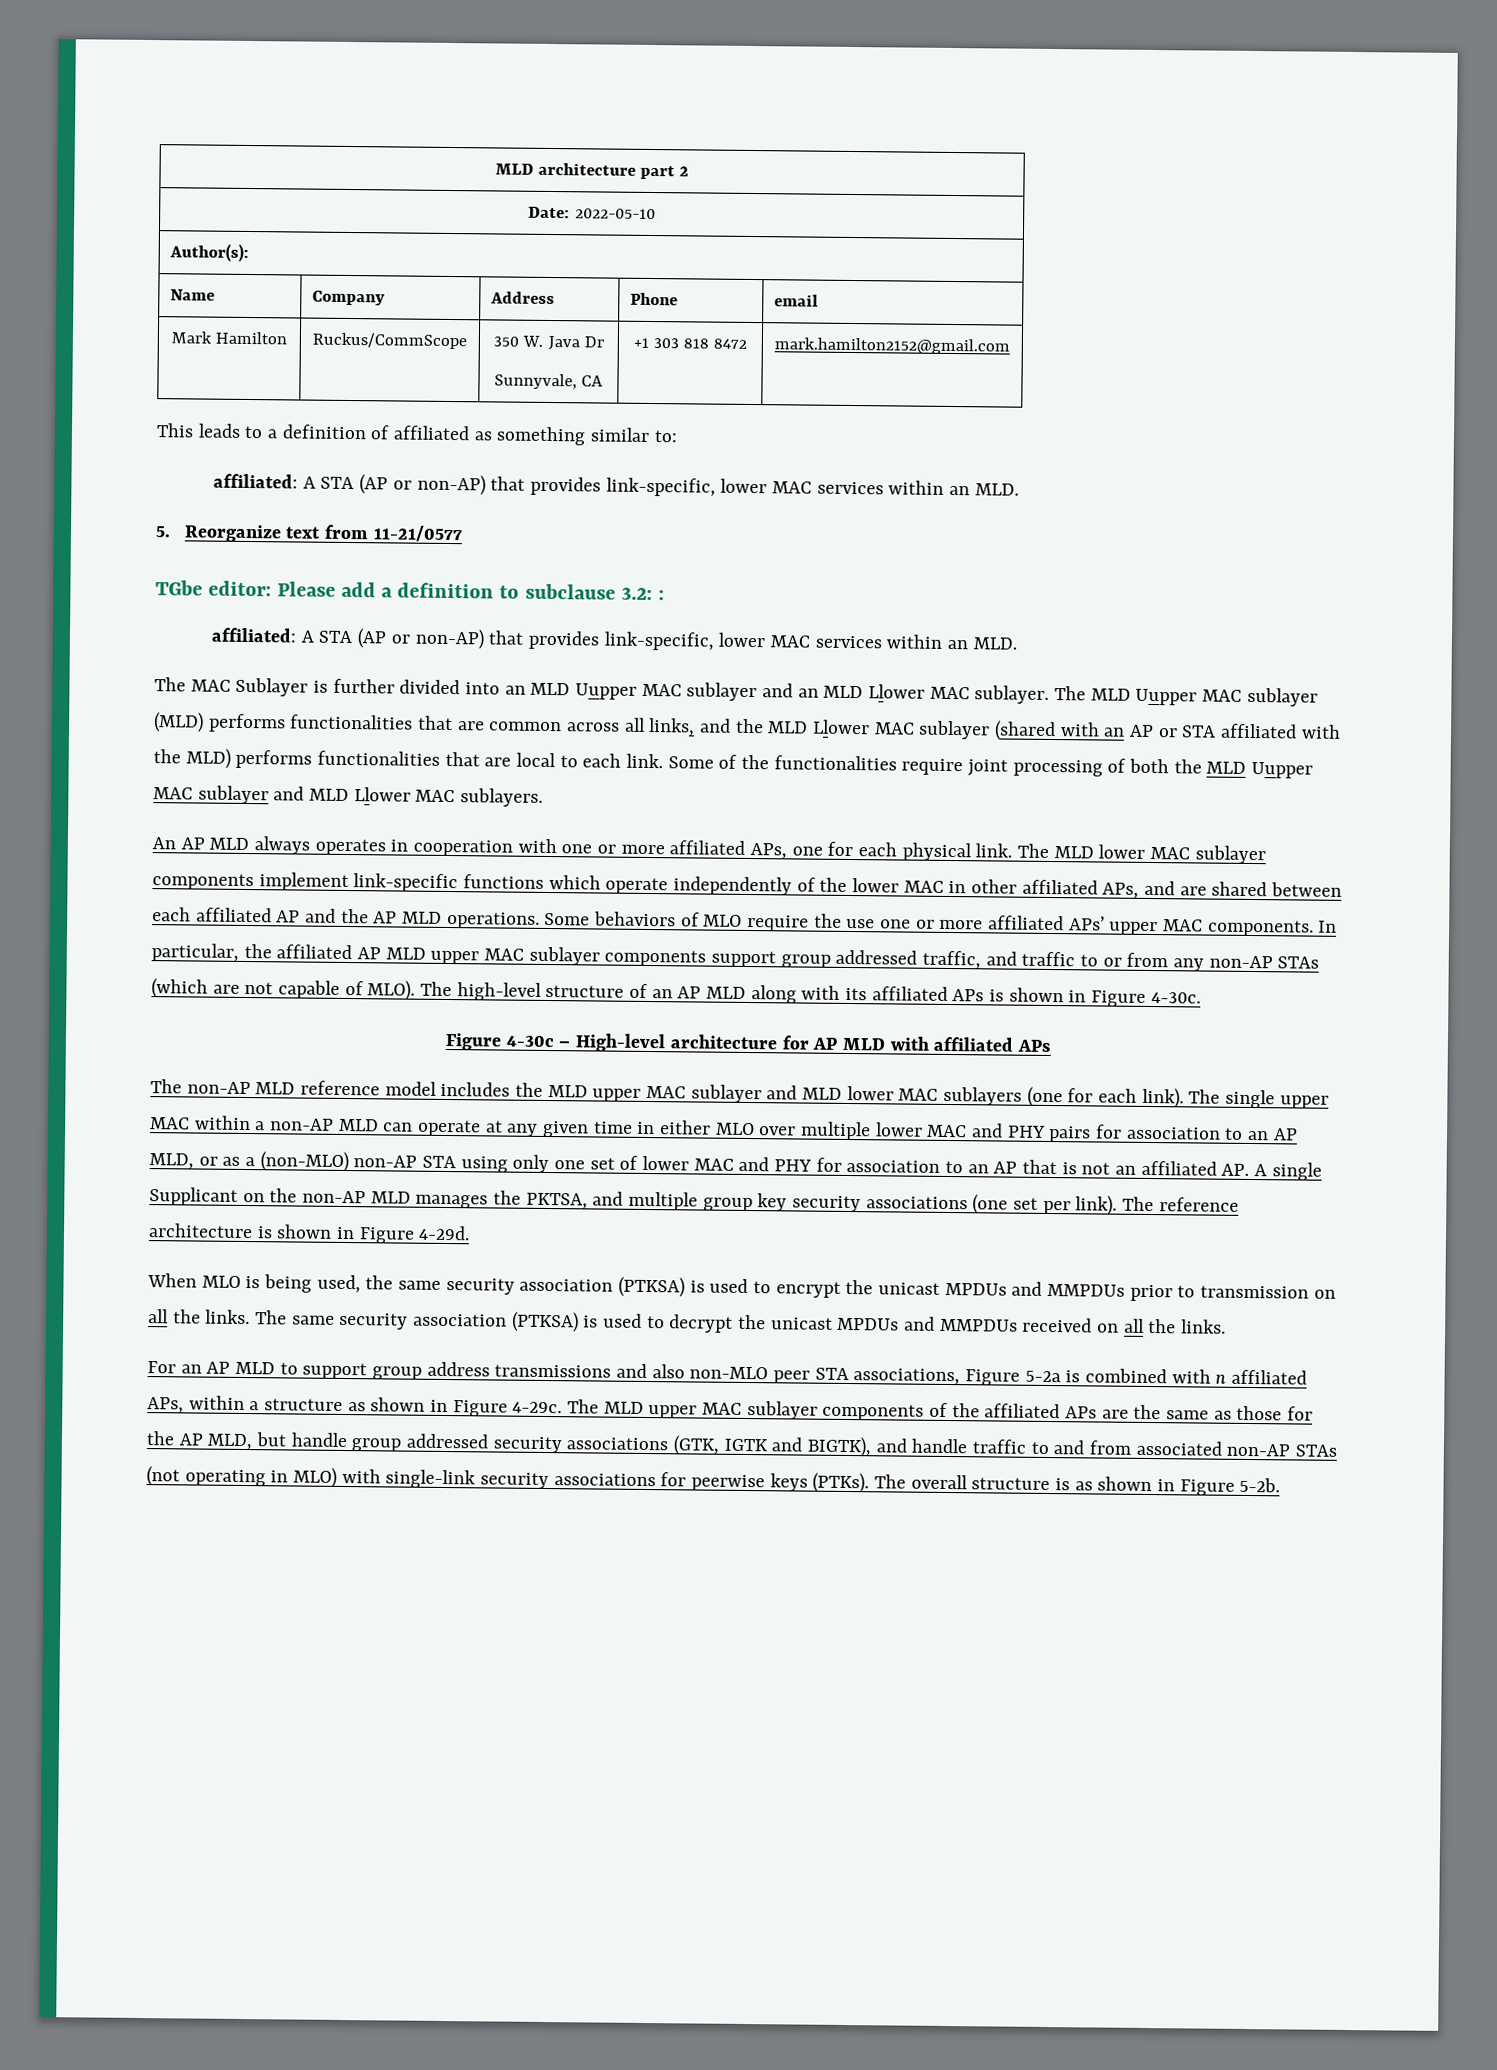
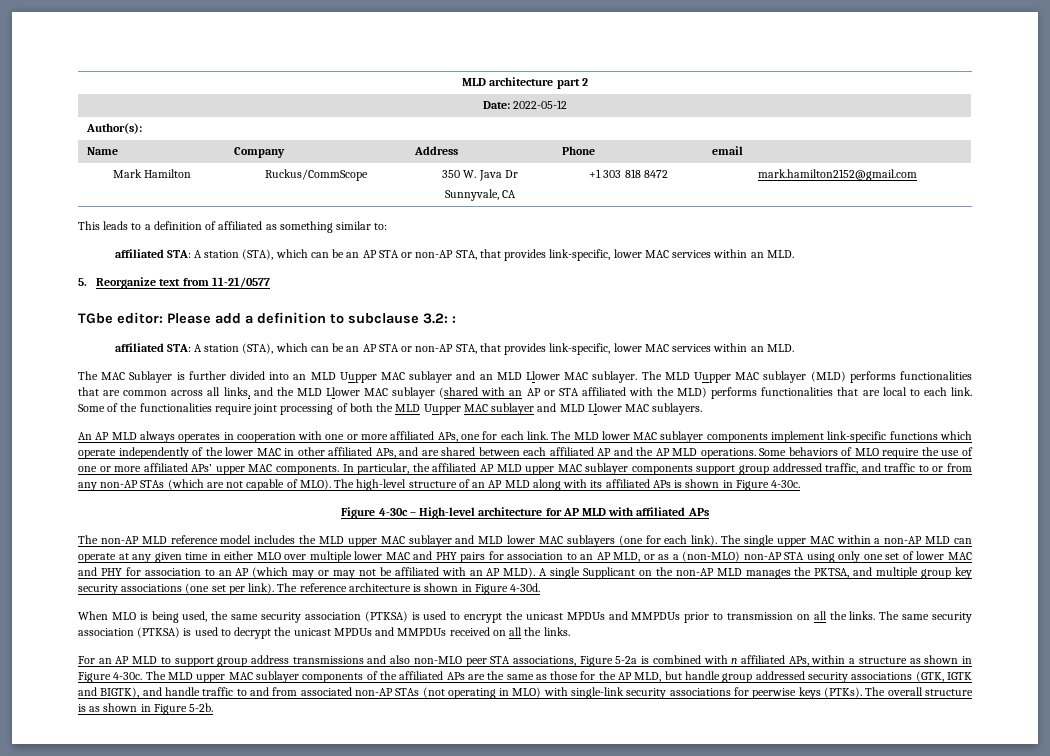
[574,208,656,220] 2022-05-10 -> [513,100,568,109] 2022-05-12
[213,473,486,496] affiliated: A STA (AP or non-AP) -> [114,249,477,260] affiliated STA: A station (STA), which can be an AP STA or non-AP STA,
[211,627,485,650] affiliated: A STA (AP or non-AP) -> [114,343,477,354] affiliated STA: A station (STA), which can be an AP STA or non-AP STA,
[901,842,972,862] physical -> (524, 435) none
(876, 923) none -> [962,447,974,456] of
[1022,1159,1250,1176] that is not an affiliated AP. -> [252,567,536,579] (which may or may not be affiliated with an AP MLD).
[418,1225,471,1241] 4-29d. -> [510,583,541,592] 4-30d.
[512,1401,563,1414] 4-29c. -> [113,672,143,680] 4-30c.

